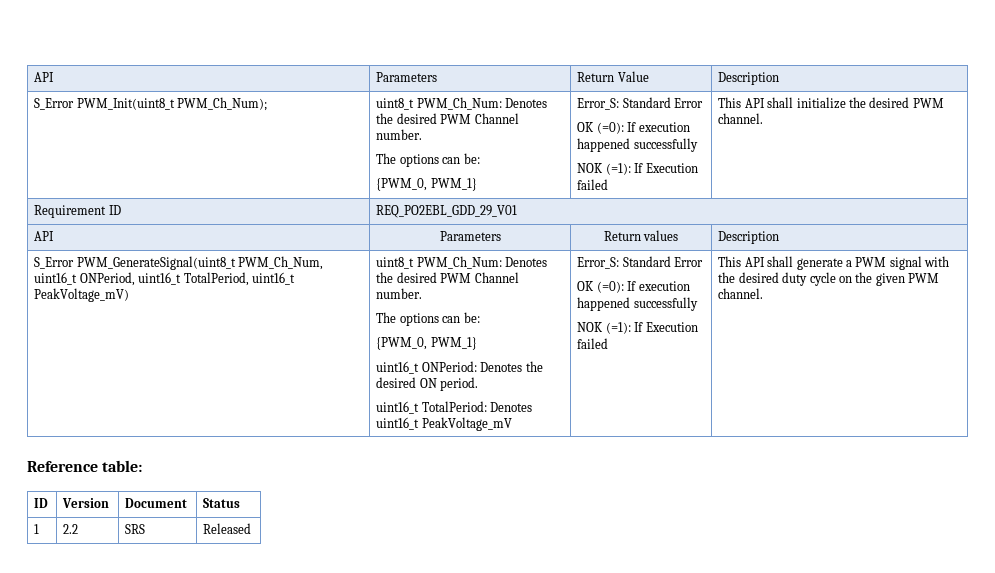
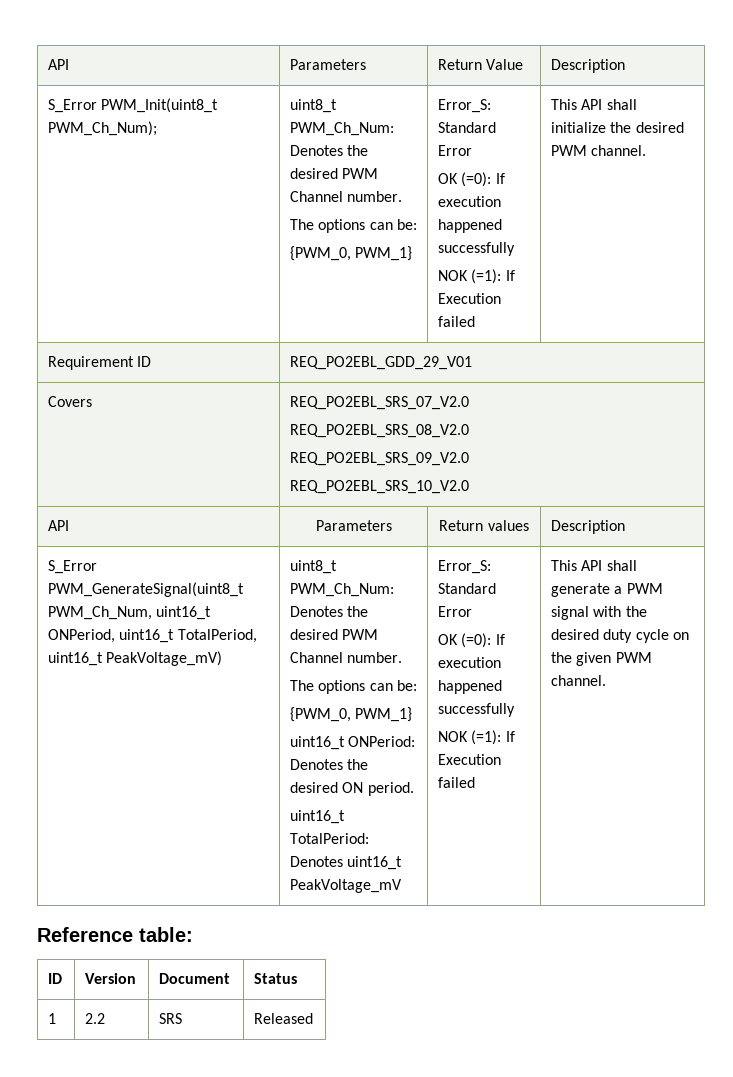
(518, 211) none -> [48,396,93,407] [290,396,470,410] [290,424,470,438] [290,452,470,466] [290,480,470,494] // Covers | REQ_PO2EBL_SRS_07_V2.0 // REQ_PO2EBL_SRS_08_V2.0 // REQ_PO2EBL_SRS_09_V2.0 // REQ_PO2EBL_SRS_10_V2.0

